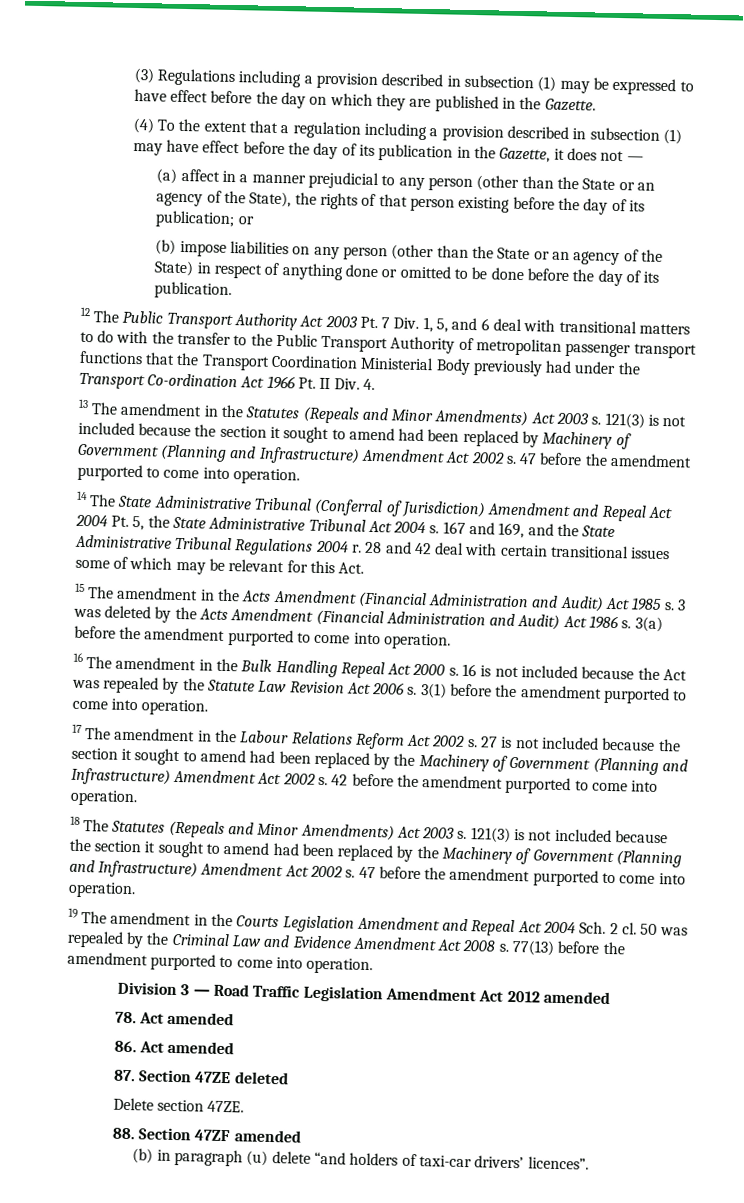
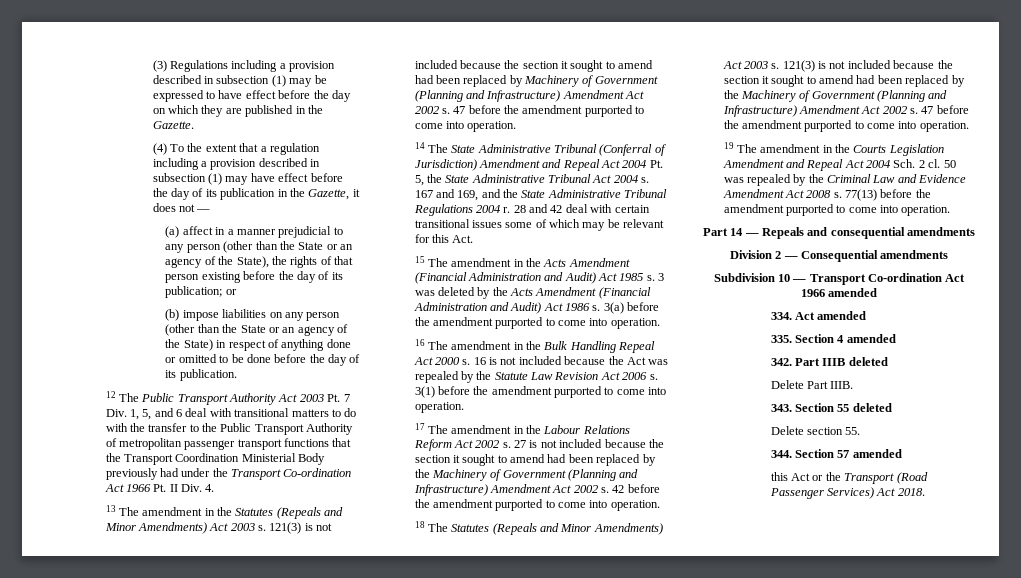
[117,981,610,1005] [114,1011,235,1026] [113,1040,235,1055] [112,1069,289,1085] [112,1097,245,1113] [111,1127,301,1143] [132,1148,589,1170] Division 3 — Road Traffic Legislation Amendment Act 2012 amended // 78. Act amended // 86. Act amended // 87. Section 47ZE deleted // Delete section 47ZE. // 88. Section 47ZF amended // (b) in paragraph (u) delete “and holders of taxi-car drivers’ licences”. -> [702,227,976,239] [729,250,949,262] [713,273,966,285] [800,288,878,297] [770,311,867,320] [770,334,896,343] [770,357,888,366] [770,380,854,389] [770,403,892,412] [770,426,861,435] [770,449,902,458] [770,472,928,484] [769,487,925,499] Part 14 — Repeals and consequential amendments // Division 2 — Consequential amendments // Subdivision 10 — Transport Co-ordination Act 1966 amended // 334. Act amended // 335. Section 4 amended // 342. Part IIIB deleted // Delete Part IIIB. // 343. Section 55 deleted // Delete section 55. // 344. Section 57 amended // this Act or the Transport (Road Passenger Services) Act 2018.

